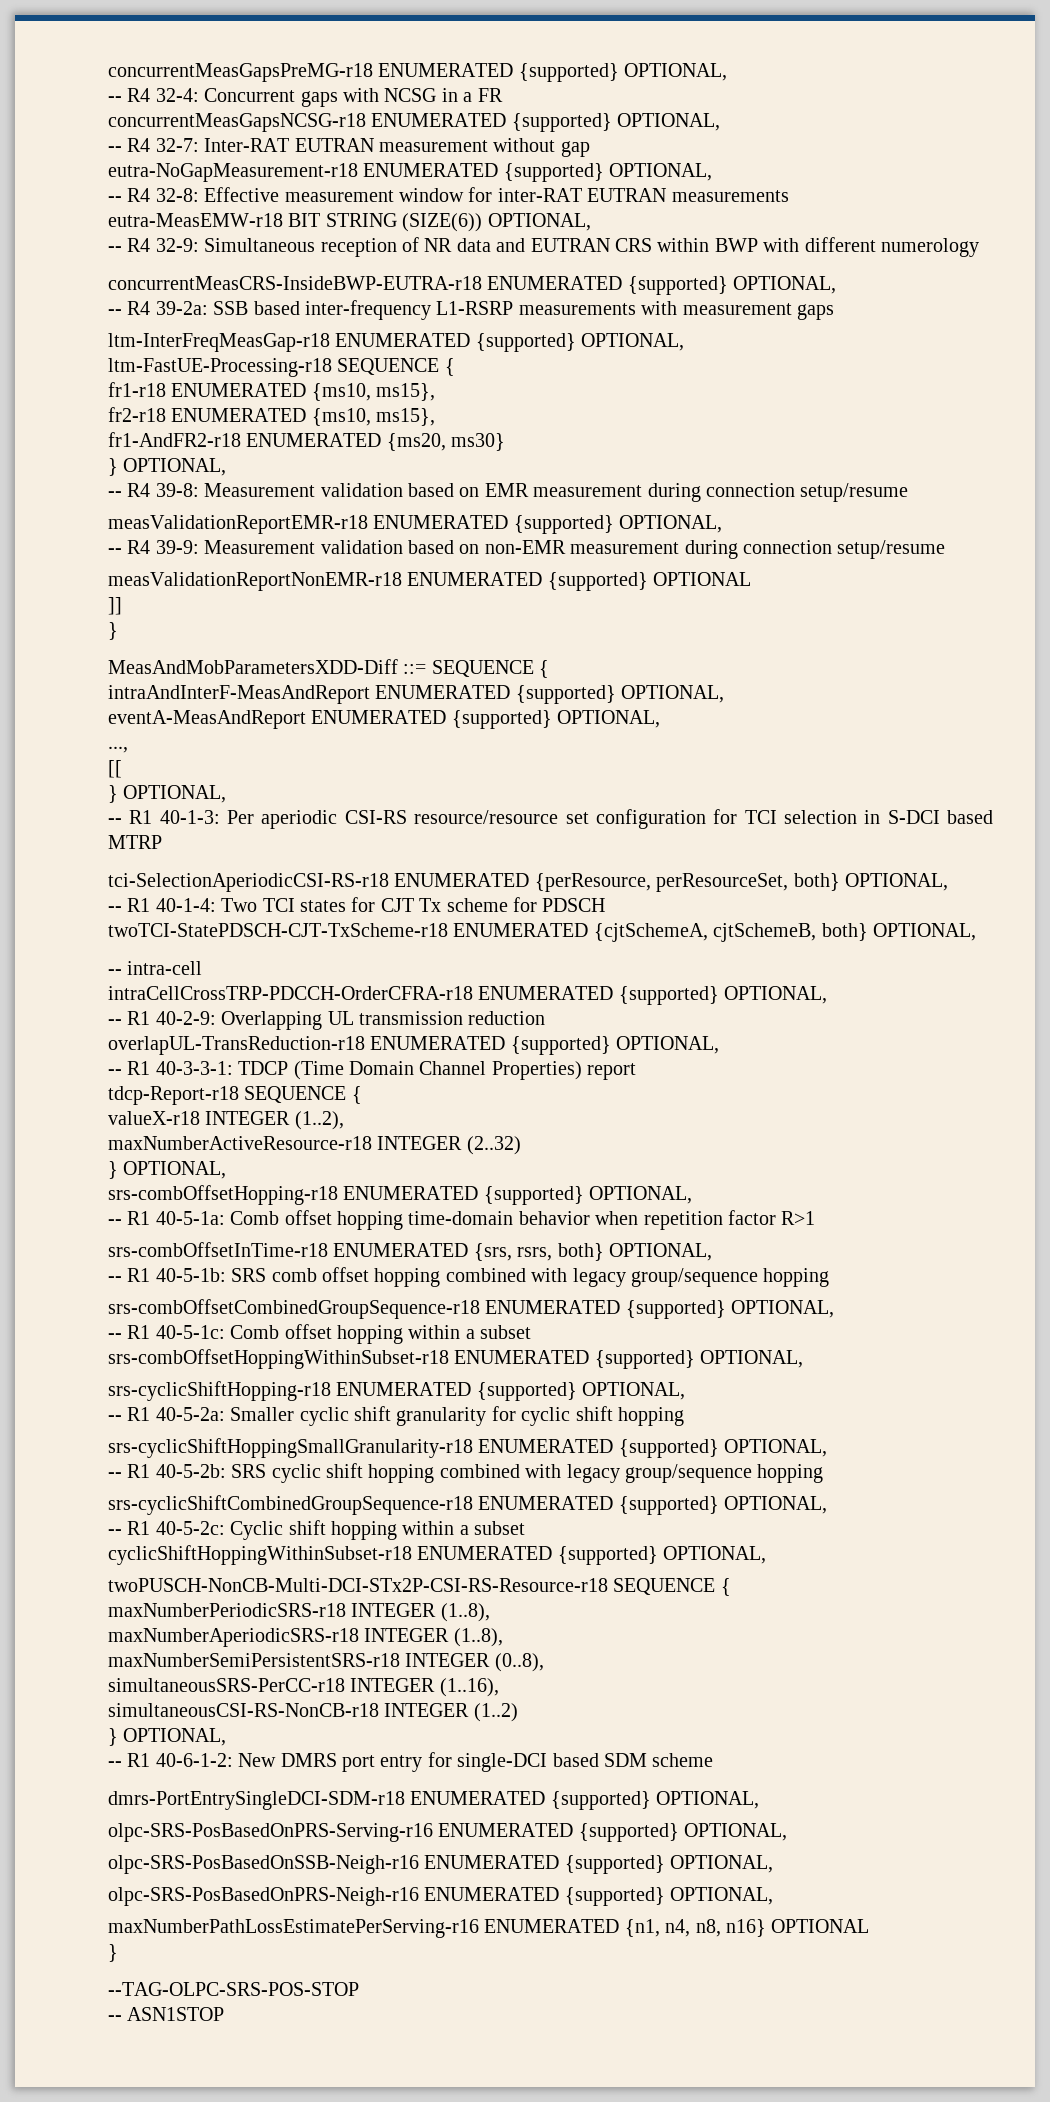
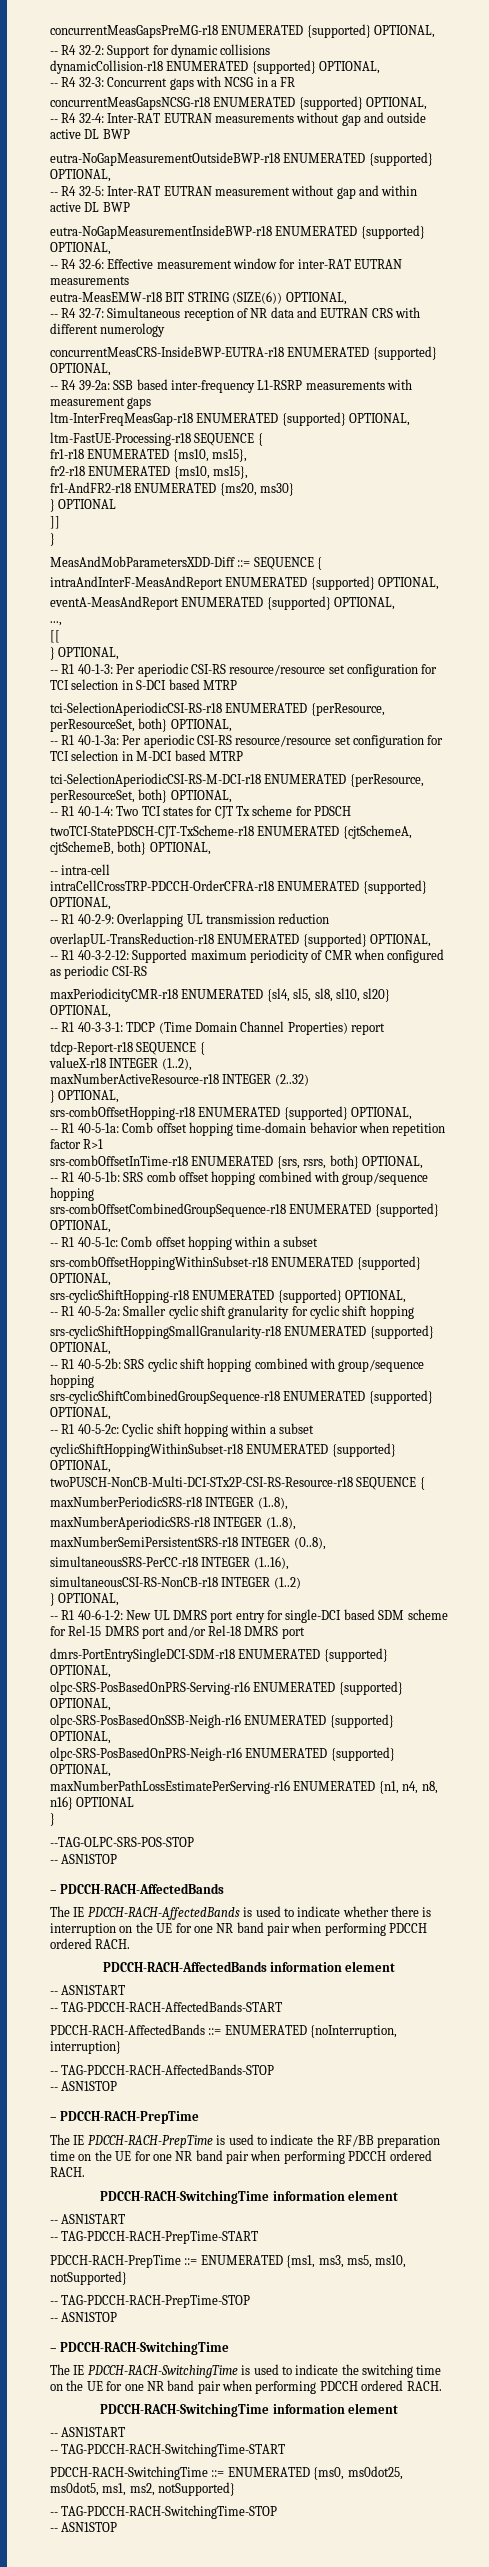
[155,88,199,102] 32-4: -> [78,44,271,58] [50,60,381,74] [50,77,104,87] 32-2: Support for dynamic collisions // dynamicCollision-r18 ENUMERATED {supported} OPTIONAL, // -- R4 32-3:
[155,138,590,157] [108,163,713,182] [108,188,199,202] 32-7: Inter-RAT EUTRAN measurement without gap // eutra-NoGapMeasurement-r18 ENUMERATED {supported} OPTIONAL, // -- R4 32-8: -> [78,112,427,126] [50,129,130,139] [50,152,433,166] [50,169,111,182] [50,185,418,199] [50,202,130,212] [50,225,425,239] [50,242,111,255] [50,258,104,269] 32-4: Inter-RAT EUTRAN measurements without gap and outside active DL BWP // eutra-NoGapMeasurementOutsideBWP-r18 ENUMERATED {supported} OPTIONAL, // -- R4 32-5: Inter-RAT EUTRAN measurement without gap and within active DL BWP // eutra-NoGapMeasurementInsideBWP-r18 ENUMERATED {supported} OPTIONAL, // -- R4 32-6:
[155,238,199,252] 32-9: -> [78,308,104,318] 32-7:
[657,238,758,252] within BWP -> (393, 313) none
[123,458,227,476] [108,483,909,502] [108,515,723,534] [108,540,946,559] [108,572,648,591] OPTIONAL, // -- R4 39-8: Measurement validation based on EMR measurement during connection setup/resume // measValidationReportEMR-r18 ENUMERATED {supported} OPTIONAL, // -- R4 39-9: Measurement validation based on non-EMR measurement during connection setup/resume // measValidationReportNonEMR-r18 ENUMERATED {supported} -> (55, 505) none
(948, 882) none -> [50,734,444,748] [50,750,243,761] [50,773,424,787] [50,789,232,803] // -- R1 40-1-3a: Per aperiodic CSI-RS resource/resource set configuration for TCI selection in M-DCI based MTRP // tci-SelectionAperiodicCSI-RS-M-DCI-r18 ENUMERATED {perResource, perResourceSet, both} OPTIONAL,
(720, 1045) none -> [50,949,445,963] [50,965,147,979] [50,988,391,1002] [50,1005,111,1018] // -- R1 40-3-2-12: Supported maximum periodicity of CMR when configured as periodic CSI-RS // maxPeriodicityCMR-r18 ENUMERATED {sl4, sl5, sl8, sl10, sl20} OPTIONAL,
[572,1268,626,1287] legacy -> (339, 1176) none
[566,1464,620,1483] legacy -> (335, 1363) none
(277, 1760) none -> [153,1610,170,1620] UL
(714, 1760) none -> [50,1625,305,1639] for Rel-15 DMRS port and/or Rel-18 DMRS port
(225, 2014) none -> [50,1883,225,1894] [50,1906,432,1920] [50,1922,428,1936] [50,1938,131,1949] [102,1961,396,1972] [50,1985,126,1995] [50,2001,283,2012] [50,2024,398,2038] [50,2041,121,2054] [50,2064,275,2075] [50,2081,118,2091] [50,2111,200,2124] [50,2134,441,2148] [50,2150,432,2164] [50,2167,85,2177] [100,2190,398,2204] [50,2214,126,2224] [50,2231,259,2244] [50,2255,407,2268] [50,2271,127,2285] [50,2295,251,2308] [50,2312,118,2322] [50,2341,230,2355] [50,2364,442,2378] [50,2380,442,2394] [100,2403,398,2417] [50,2427,126,2437] [50,2443,286,2457] [50,2466,403,2480] [50,2482,236,2496] [50,2505,278,2519] [50,2522,118,2532] // – PDCCH-RACH-AffectedBands // The IE PDCCH-RACH-AffectedBands is used to indicate whether there is interruption on the UE for one NR band pair when performing PDCCH ordered RACH. // PDCCH-RACH-AffectedBands information element // -- ASN1START // -- TAG-PDCCH-RACH-AffectedBands-START // PDCCH-RACH-AffectedBands ::= ENUMERATED {noInterruption, interruption} // -- TAG-PDCCH-RACH-AffectedBands-STOP // -- ASN1STOP // – PDCCH-RACH-PrepTime // The IE PDCCH-RACH-PrepTime is used to indicate the RF/BB preparation time on the UE for one NR band pair when performing PDCCH ordered RACH. // PDCCH-RACH-SwitchingTime information element // -- ASN1START // -- TAG-PDCCH-RACH-PrepTime-START // PDCCH-RACH-PrepTime ::= ENUMERATED {ms1, ms3, ms5, ms10, notSupported} // -- TAG-PDCCH-RACH-PrepTime-STOP // -- ASN1STOP // – PDCCH-RACH-SwitchingTime // The IE PDCCH-RACH-SwitchingTime is used to indicate the switching time on the UE for one NR band pair when performing PDCCH ordered RACH. // PDCCH-RACH-SwitchingTime information element // -- ASN1START // -- TAG-PDCCH-RACH-SwitchingTime-START // PDCCH-RACH-SwitchingTime ::= ENUMERATED {ms0, ms0dot25, ms0dot5, ms1, ms2, notSupported} // -- TAG-PDCCH-RACH-SwitchingTime-STOP // -- ASN1STOP

